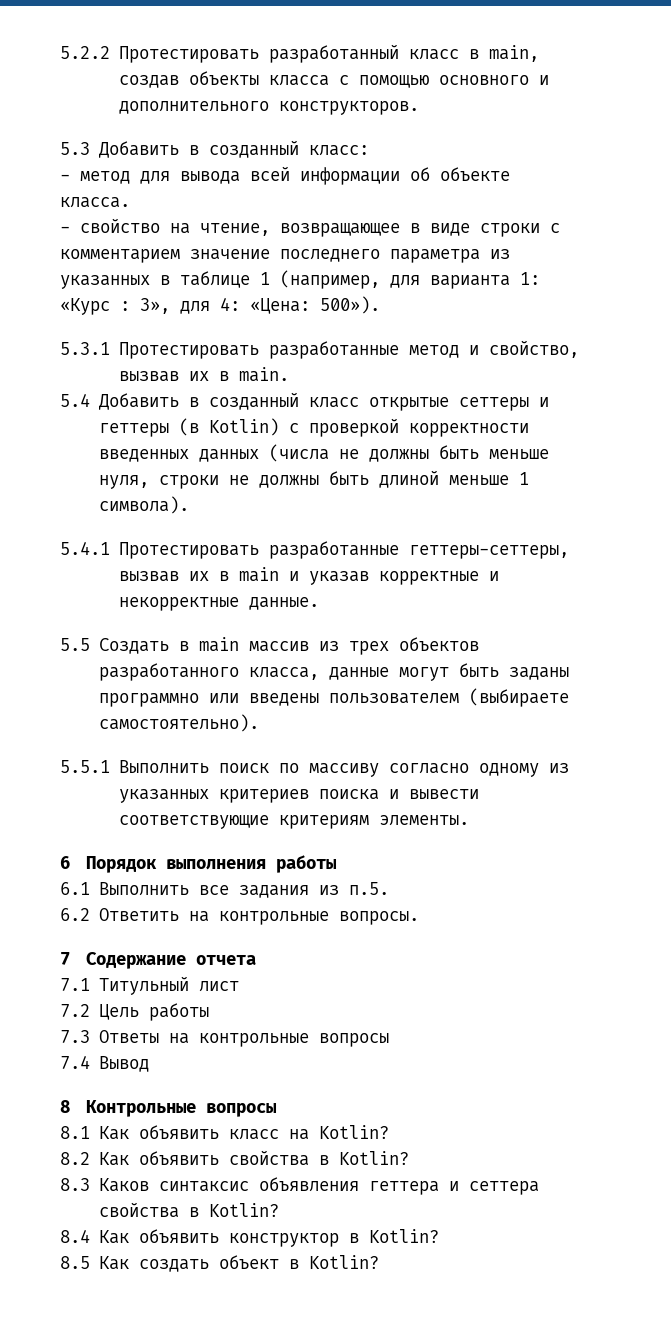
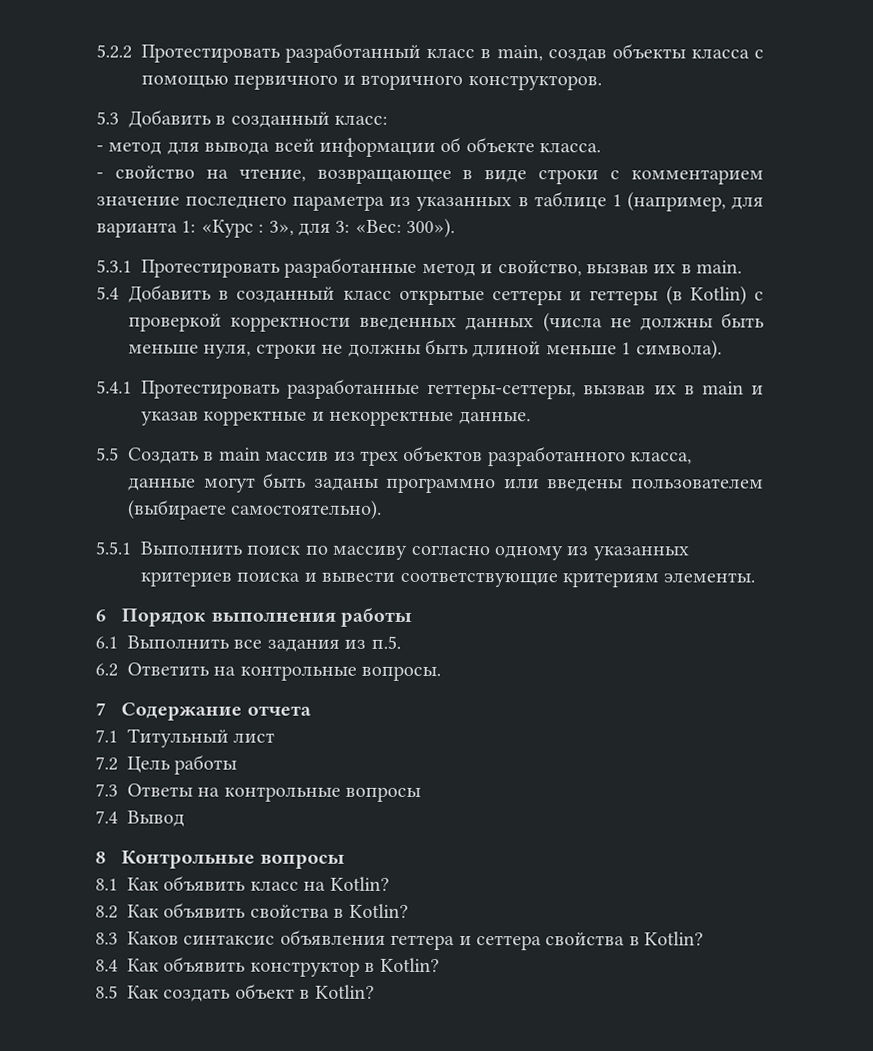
[438,75,549,85] [118,101,269,114] основного и дополнительного -> [233,74,464,91] первичного и вторичного
[220,296,380,314] 4: «Цена: 500»). -> [335,217,456,239] 3: «Вес: 300»).

